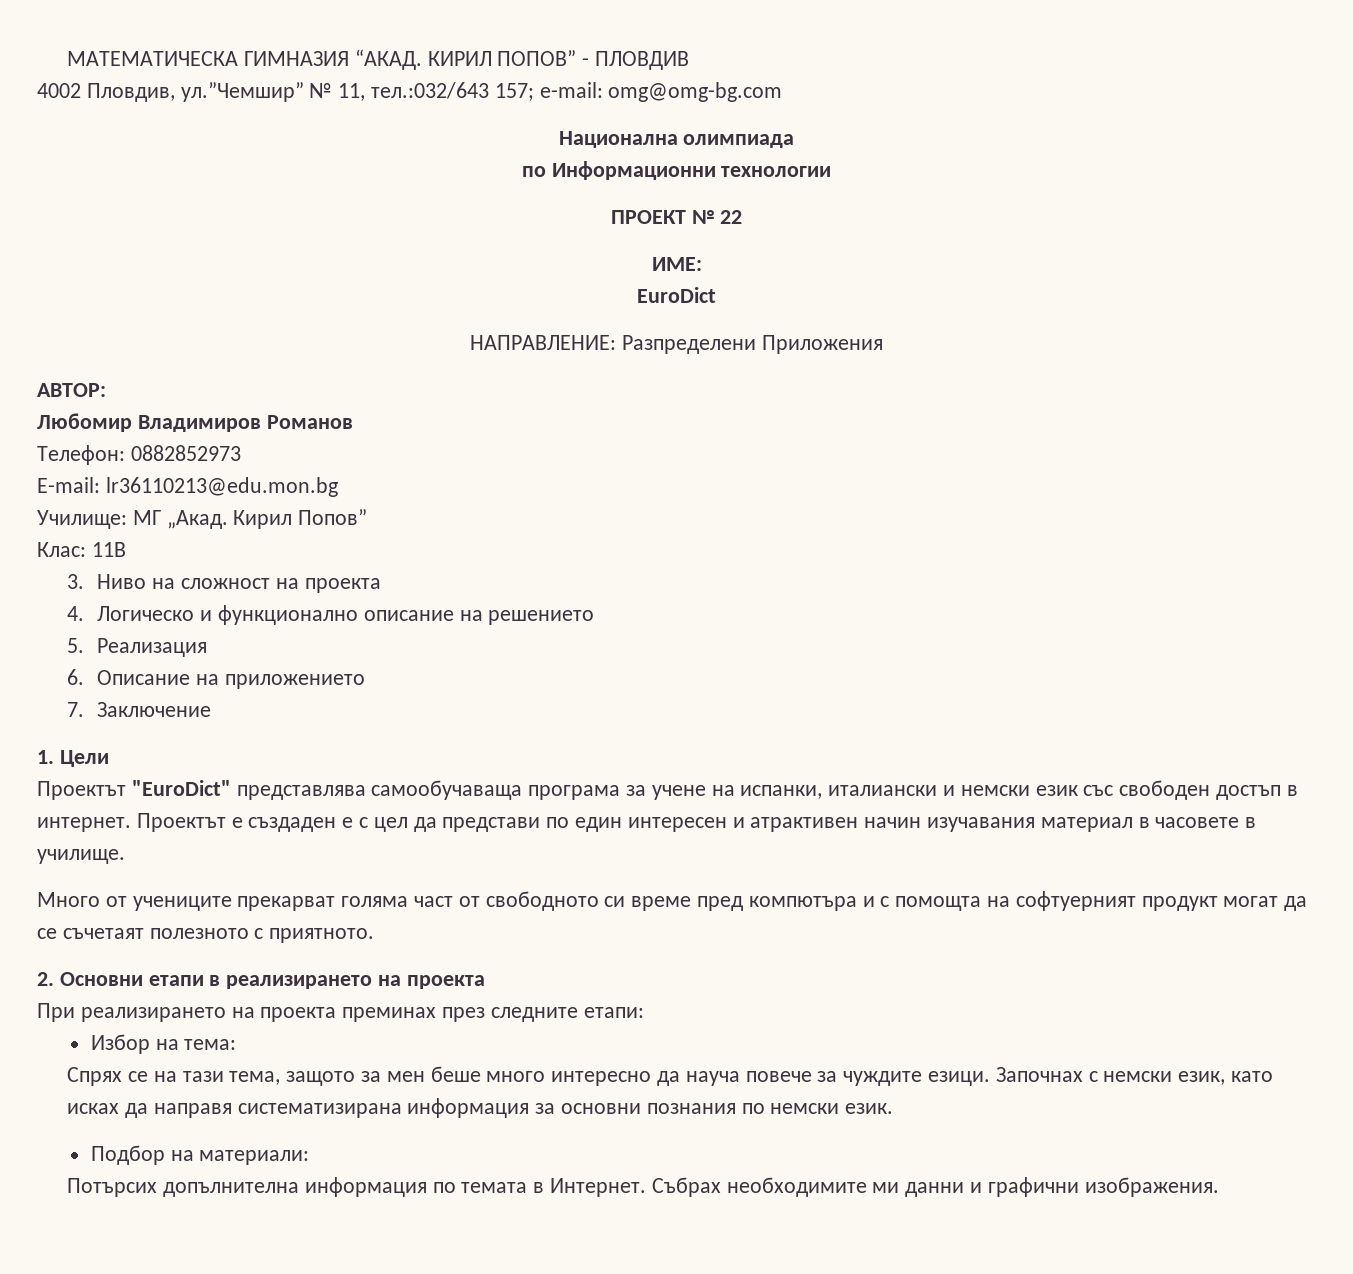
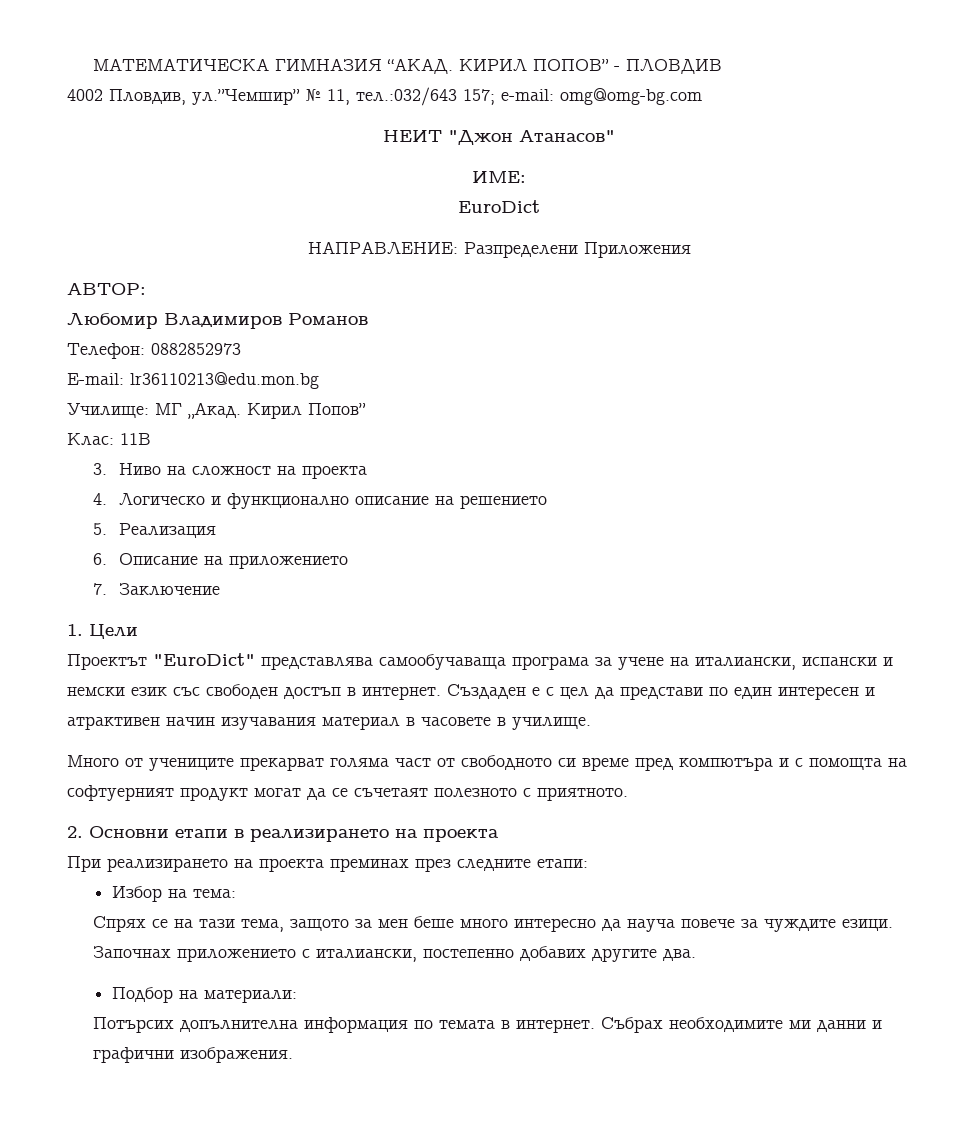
[558,131,795,148] [521,161,832,180] [610,210,743,224] Национална олимпиада // по Информационни технологии // ПРОЕКТ № 22 -> [383,130,615,145] НЕИТ "Джон Атанасов"
[740,785,938,799] испанки, италиански -> [695,657,877,670] италиански, испански
[136,813,337,832] Проектът е създаден -> [447,684,526,699] Създаден
[1088,1071,1274,1085] [67,1098,894,1118] с немски език, като исках да направя систематизирана информация за основни познания по немски език. -> [176,946,696,962] приложението с италиански, постепенно добавих другите два.
[550,1178,647,1197] Интернет. -> [515,1019,595,1033] интернет.

